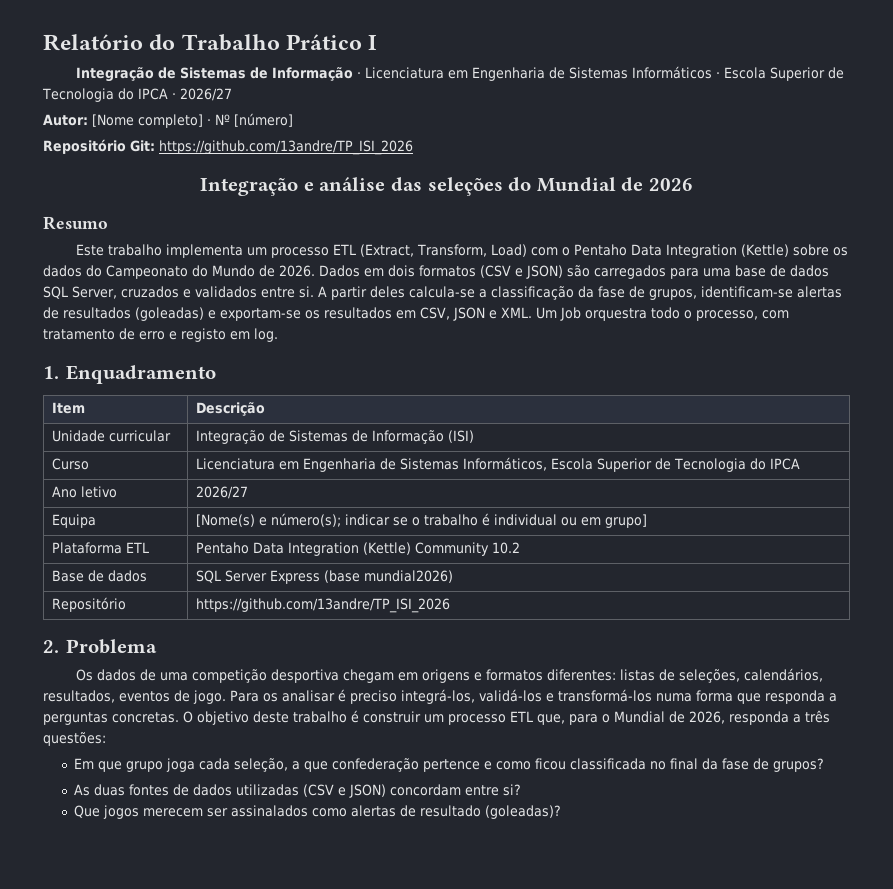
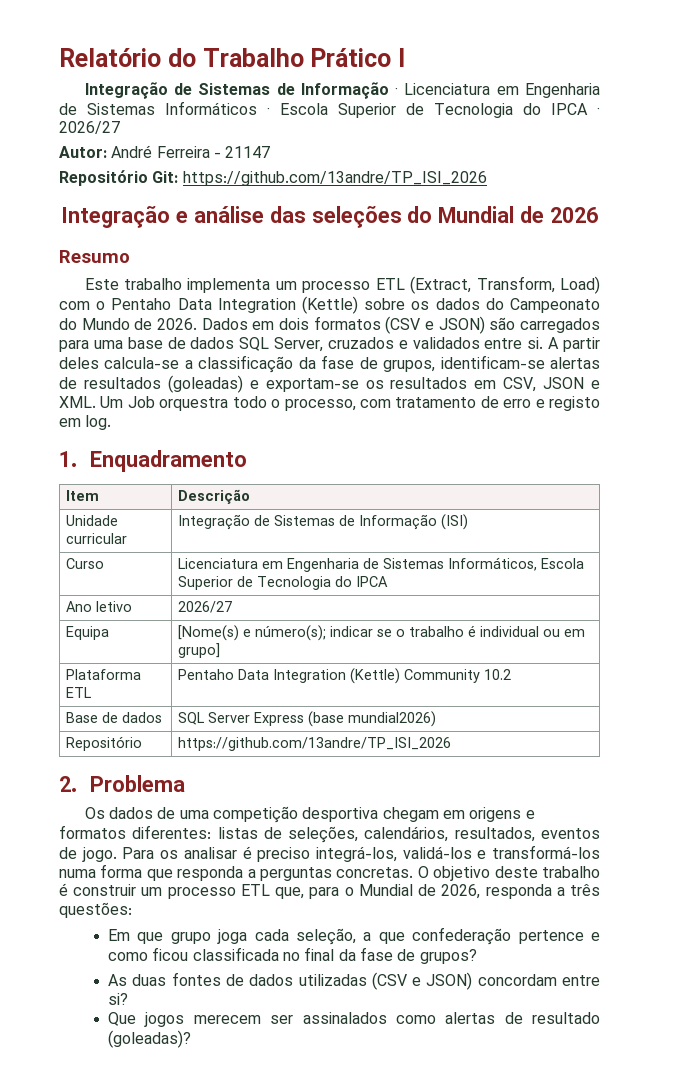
[92,113,293,128] [Nome completo] · Nº [número] -> [111,145,271,158] André Ferreira - 21147

